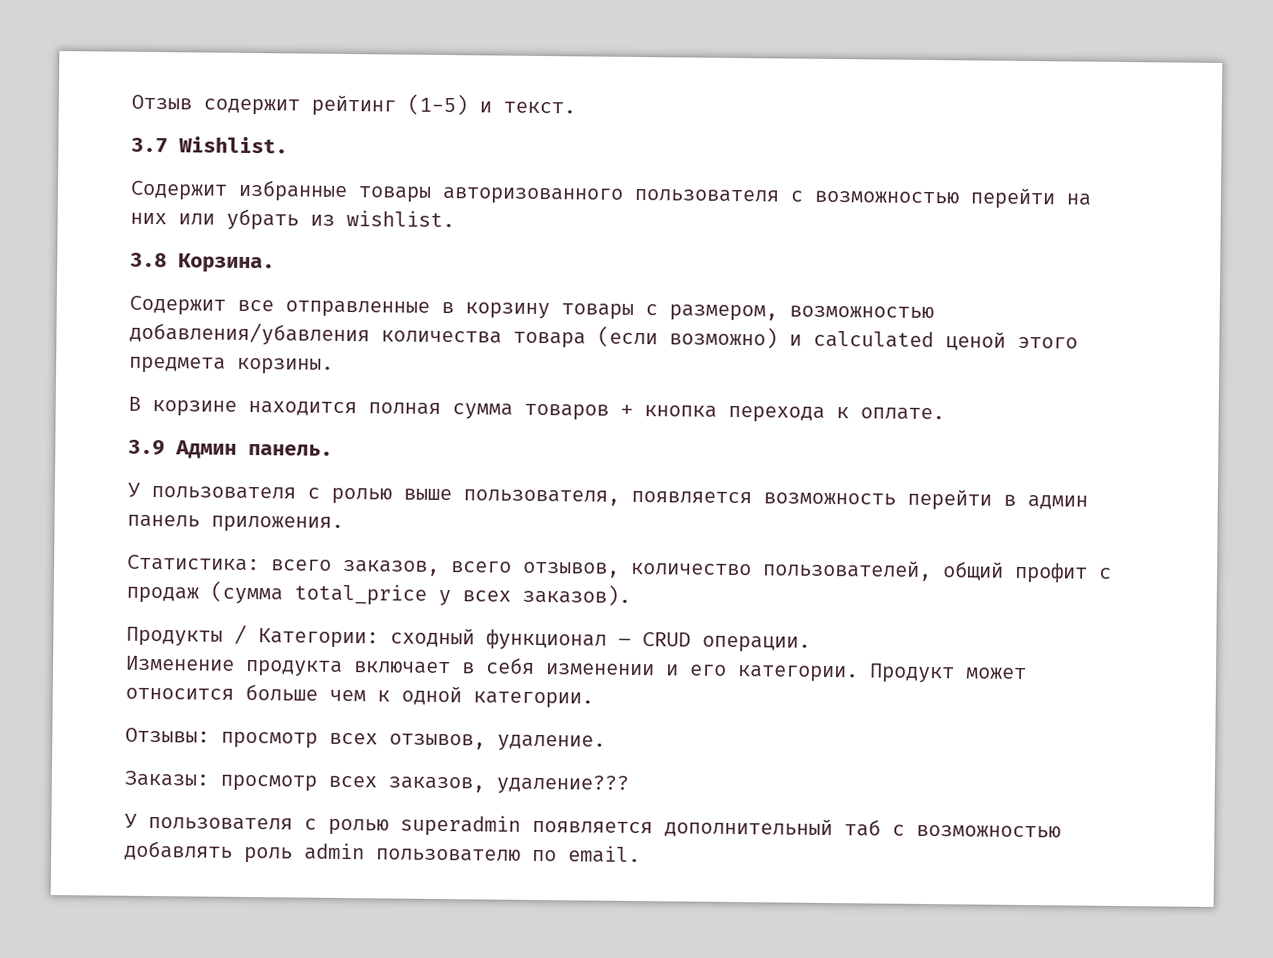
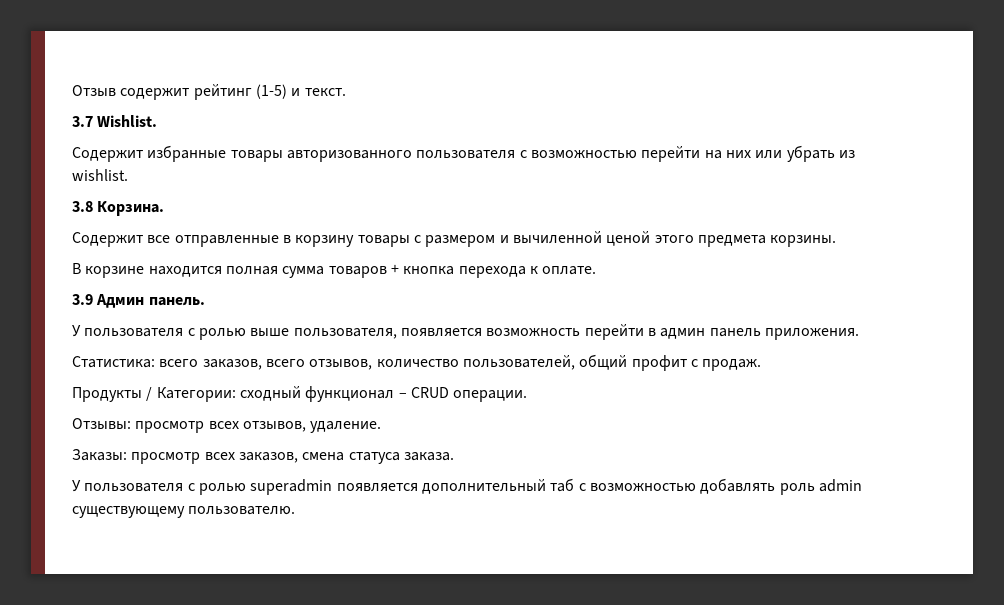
[669,304,934,322] [129,321,934,349] размером, возможностью добавления/убавления количества товара (если возможно) и calculated -> [425,231,602,247] размером и вычиленной
[126,580,631,607] продаж (сумма total_price у всех заказов). -> [702,359,762,371] продаж.
[126,655,1027,684] [125,683,594,709] // Изменение продукта включает в себя изменении и его категории. Продукт может относится больше чем к одной категории. -> (528, 396) none
[496,774,629,795] удаление??? -> [302,452,454,464] смена статуса заказа.
[376,845,641,864] пользователю по email. -> [72,506,296,518] существующему пользователю.

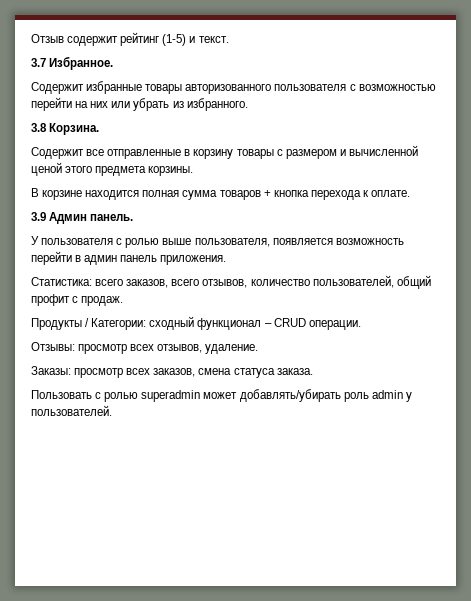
[97,115,158,127] Wishlist. -> [49,56,114,70] Избранное.
[72,169,128,181] wishlist. -> [186,98,248,111] избранного.
[512,231,602,244] вычиленной -> [348,145,418,156] вычисленной
[72,480,184,492] У пользователя -> [31,390,92,399] Пользовать
[336,478,862,495] [72,506,296,518] появляется дополнительный таб с возможностью добавлять роль admin существующему пользователю. -> [203,389,412,402] [31,405,112,416] может добавлять/убирать роль admin у пользователей.

